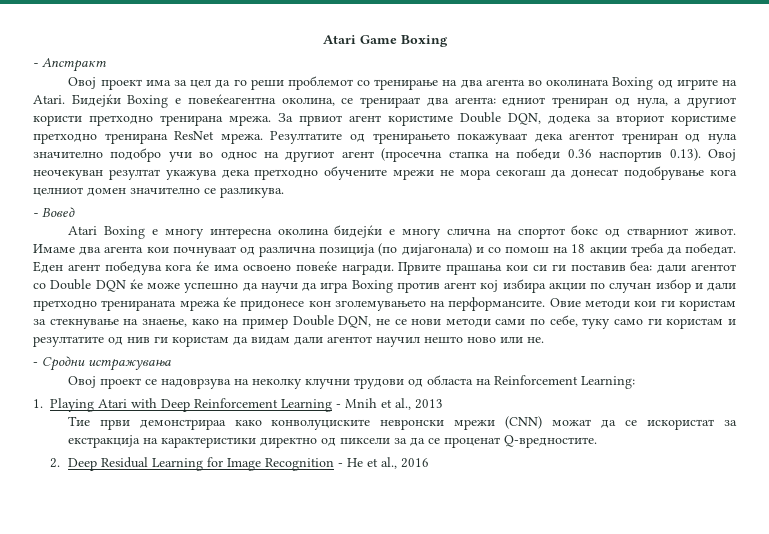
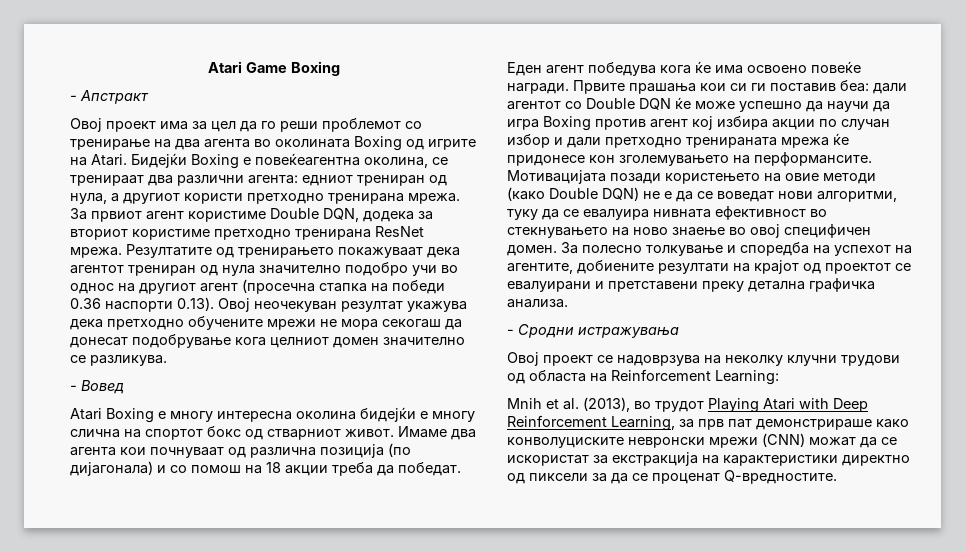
(449, 102) none -> [177,175,244,186] различни
[599,151,663,162] наспортив -> [105,301,173,312] наспорти
[549,298,736,311] [33,315,736,329] [33,336,544,347] Овие методи кои ги користам за стекнување на знаење, како на пример Double DQN, не се нови методи сами по себе, туку само ги користам и резултатите од нив ги користам да видам дали агентот научил нешто ново или не. -> [507,170,876,184] [507,187,897,202] [507,206,827,220] [507,224,871,238] [507,242,912,256] [507,260,911,274] [507,278,875,292] [507,299,568,308] Мотивацијата позади користењето на овие методи (како Double DQN) не е да се воведат нови алгоритми, туку да се евалуира нивната ефективност во стекнувањето на ново знаење во овој специфичен домен. За полесно толкување и споредба на успехот на агентите, добиените резултати на крајот од проектот се евалуирани и претставени преку детална графичка анализа.
[33,399,43,408] 1. -> [507,397,704,412] Mnih et al. (2013), во трудот
[281,398,444,412] [67,416,226,430] Learning - Mnih et al., 2013 // Тие први демонстрираа -> [611,416,872,431] Learning, за прв пат демонстрираше
[50,457,429,471] // 2. Deep Residual Learning for Image Recognition - He et al., 2016 -> (837, 477) none

